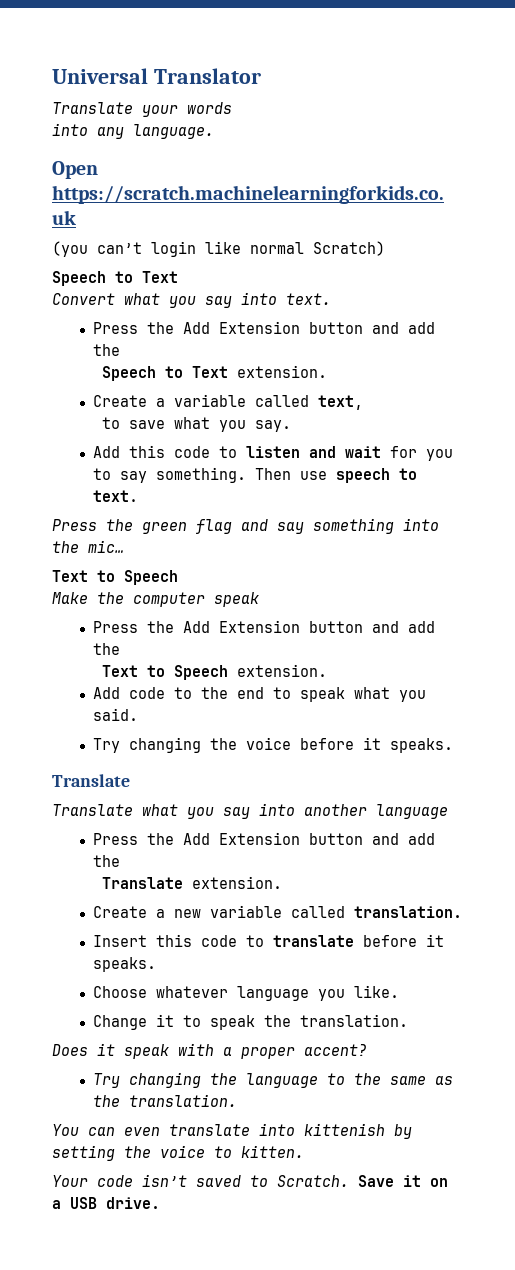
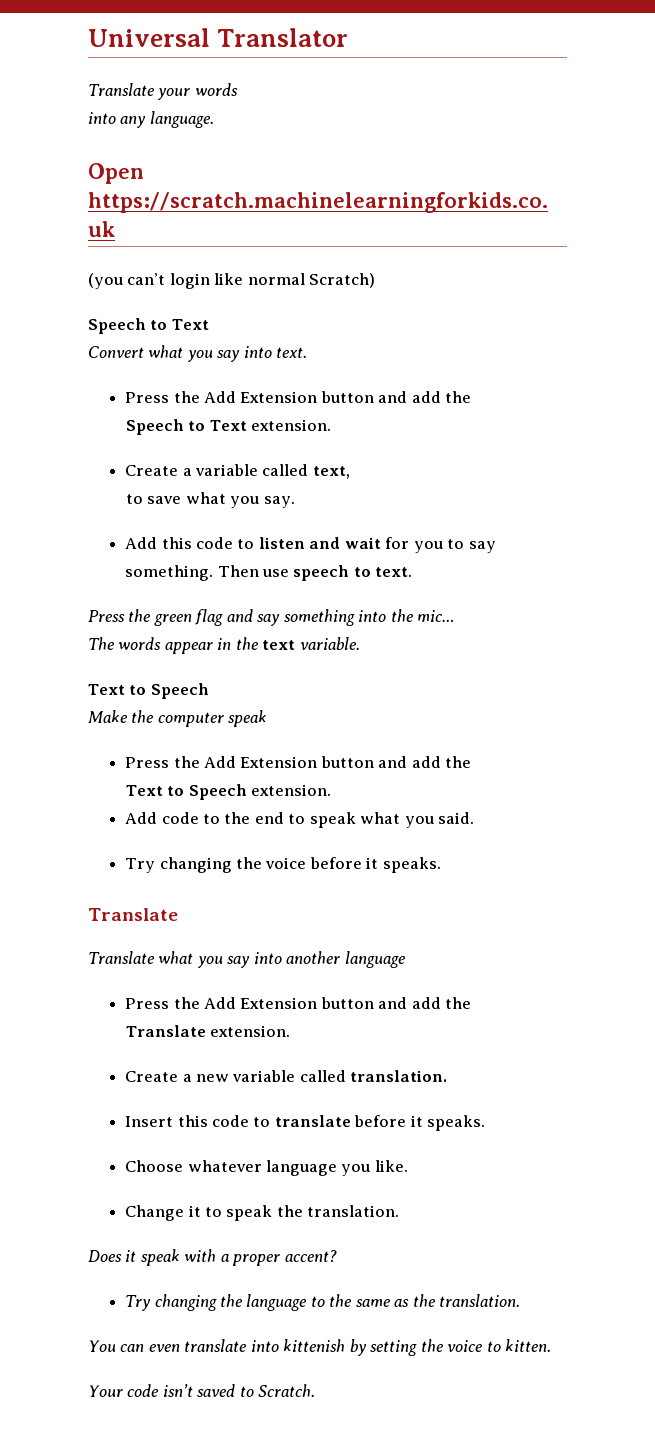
(124, 546) none -> [88,637,360,654] // The words appear in the text variable.
[358,1175,448,1187] [52,1197,160,1209] Save it on a USB drive. -> (316, 1390) none

